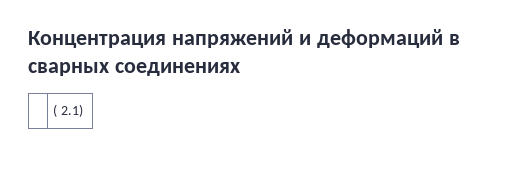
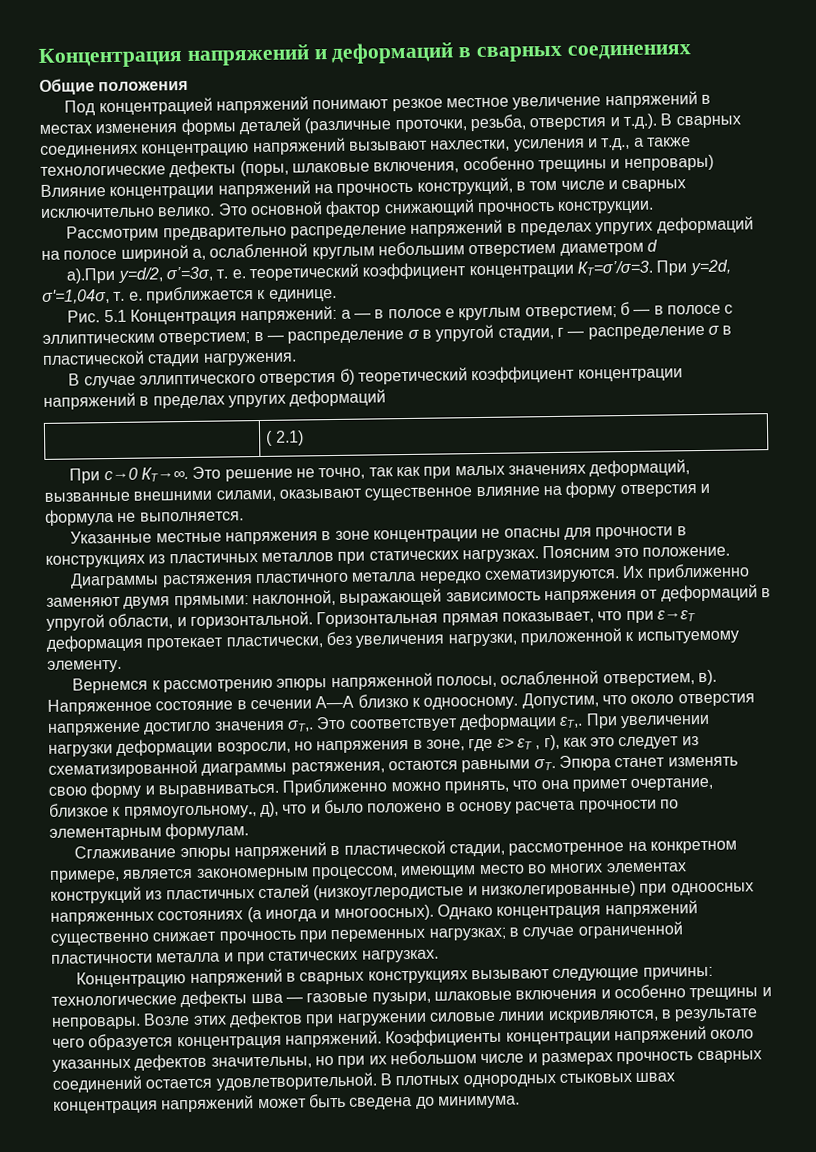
[53,104,84,117] // | ( 2.1) -> [39,78,189,95] [64,91,711,116] [39,113,741,136] [40,137,691,158] [40,154,714,178] [40,177,687,200] [40,199,655,218] [66,216,754,242] [41,239,658,262] [66,259,731,284] [42,286,337,304] [67,301,734,325] [42,324,733,346] [42,350,297,367] [68,365,683,389] [43,389,387,410] [266,430,304,446] [69,459,691,484] [44,481,710,502] [45,509,244,526] [70,526,687,545] [45,545,730,568] [70,563,750,589] [46,584,771,609] [46,610,696,631] [46,628,739,652] [47,659,122,673] [72,669,717,694] [47,692,755,715] [47,712,710,736] [48,734,699,757] [48,755,738,778] [48,777,714,799] [49,799,679,819] [49,822,250,841] [74,840,737,861] [49,862,687,883] [50,880,754,904] [50,900,698,925] [50,921,683,946] [51,949,439,965] [76,966,713,988] [51,984,772,1008] [51,1008,759,1030] [52,1025,755,1051] [52,1050,762,1072] [52,1072,676,1093] [53,1093,520,1114] // Общие положения // Под концентрацией напряжений понимают резкое местное увеличение напряжений в местах изменения формы деталей (различные проточки, резьба, отверстия и т.д.). В сварных соединениях концентрацию напряжений вызывают нахлестки, усиления и т.д., а также технологические дефекты (поры, шлаковые включения, особенно трещины и непровары) Влияние концентрации напряжений на прочность конструкций, в том числе и сварных исключительно велико. Это основной фактор снижающий прочность конструкции. // Рассмотрим предварительно распределение напряжений в пределах упругих деформаций на полосе шириной а, ослабленной круглым небольшим отверстием диаметром d // а).При у=d/2, σ’=3σ, т. е. теоретический коэффициент концентрации КТ=σ’/σ=3. При y=2d, σ'=1,04σ, т. е. приближается к единице. // Рис. 5.1 Концентрация напряжений: а — в полосе е круглым отверстием; б — в полосе с эллиптическим отверстием; в — распределение σ в упругой стадии, г — распределение σ в пластической стадии нагружения. // В случае эллиптического отверстия б) теоретический коэффициент концентрации напряжений в пределах упругих деформаций // | ( 2.1) // При с→0 КT→∞. Это решение не точно, так как при малых значениях деформаций, вызванные внешними силами, оказывают существенное влияние на форму отверстия и формула не выполняется. // Указанные местные напряжения в зоне концентрации не опасны для прочности в конструкциях из пластичных металлов при статических нагрузках. Поясним это положение. // Диаграммы растяжения пластичного металла нередко схематизируются. Их приближенно заменяют двумя прямыми: наклонной, выражающей зависимость напряжения от деформаций в упругой области, и горизонтальной. Горизонтальная прямая показывает, что при ε→εТ деформация протекает пластически, без увеличения нагрузки, приложенной к испытуемому элементу. // Вернемся к рассмотрению эпюры напряженной полосы, ослабленной отверстием, в). Напряженное состояние в сечении А—А близко к одноосному. Допустим, что около отверстия напряжение достигло значения σТ,. Это соответствует деформации εТ,. При увеличении нагрузки деформации возросли, но напряжения в зоне, где ε> εТ , г), как это следует из схематизированной диаграммы растяжения, остаются равными σТ. Эпюра станет изменять свою форму и выравниваться. Приближенно можно принять, что она примет очертание, близкое к прямоугольному., д), что и было положено в основу расчета прочности по элементарным формулам. // Сглаживание эпюры напряжений в пластической стадии, рассмотренное на конкретном примере, является закономерным процессом, имеющим место во многих элементах конструкций из пластичных сталей (низкоуглеродистые и низколегированные) при одноосных напряженных состояниях (а иногда и многоосных). Однако концентрация напряжений существенно снижает прочность при переменных нагрузках; в случае ограниченной пластичности металла и при статических нагрузках. // Концентрацию напряжений в сварных конструкциях вызывают следующие причины: технологические дефекты шва — газовые пузыри, шлаковые включения и особенно трещины и непровары. Возле этих дефектов при нагружении силовые линии искривляются, в результате чего образуется концентрация напряжений. Коэффициенты концентрации напряжений около указанных дефектов значительны, но при их небольшом числе и размерах прочность сварных соединений остается удовлетворительной. В плотных однородных стыковых швах концентрация напряжений может быть сведена до минимума.

